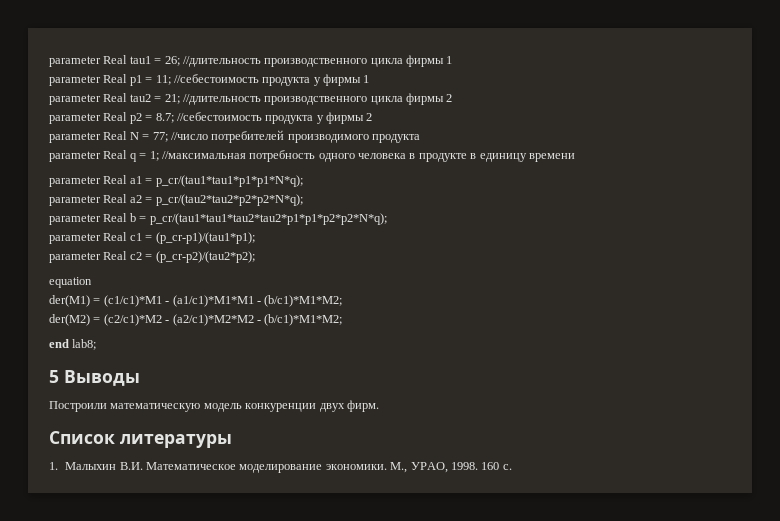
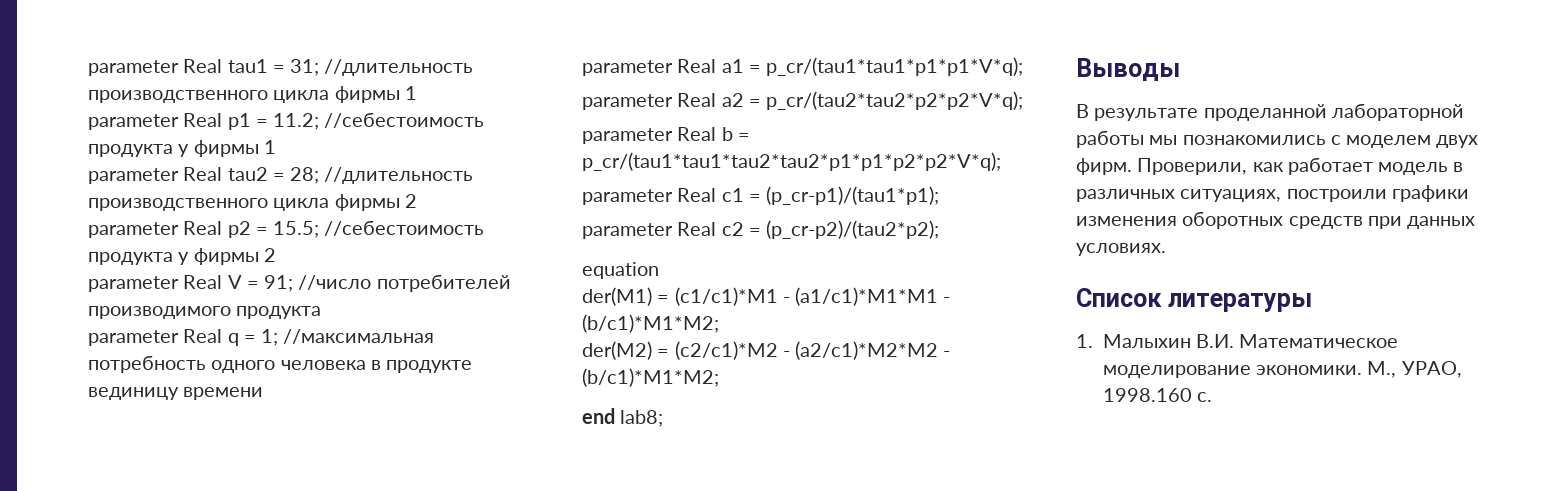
[164,56,180,66] 26; -> [290,59,320,76] 31;
[155,75,171,85] 11; -> [273,113,320,130] 11.2;
[164,94,180,104] 21; -> [290,167,320,184] 28;
[155,113,174,123] 8.7; -> [273,221,320,238] 15.5;
[129,132,168,142] N = 77; -> [227,275,294,292] V = 91;
[470,153,527,162] в единицу -> [88,387,179,400] вединицу
[155,175,303,187] p_cr/(tau1*tau1*p1*p1*N*q); -> [766,57,1024,76] p_cr/(tau1*tau1*p1*p1*V*q);
[155,194,303,206] p_cr/(tau2*tau2*p2*p2*N*q); -> [766,91,1024,110] p_cr/(tau2*tau2*p2*p2*V*q);
[149,213,387,225] p_cr/(tau1*tau1*tau2*tau2*p1*p1*p2*p2*N*q); -> [582,152,1001,171] p_cr/(tau1*tau1*tau2*tau2*p1*p1*p2*p2*V*q);
[49,370,59,383] 5 -> (664, 418) none
[49,400,379,412] Построили математическую модель конкуренции двух фирм. -> [1076,103,1464,121] [1076,130,1479,148] [1076,157,1464,175] [1076,185,1469,202] [1076,211,1476,229] [1076,243,1166,256] В результате проделанной лабораторной работы мы познакомились с моделем двух фирм. Проверили, как работает модель в различных ситуациях, построили графики изменения оборотных средств при данных условиях.
[450,462,500,470] 1998. 160 -> [1102,388,1192,402] 1998.160

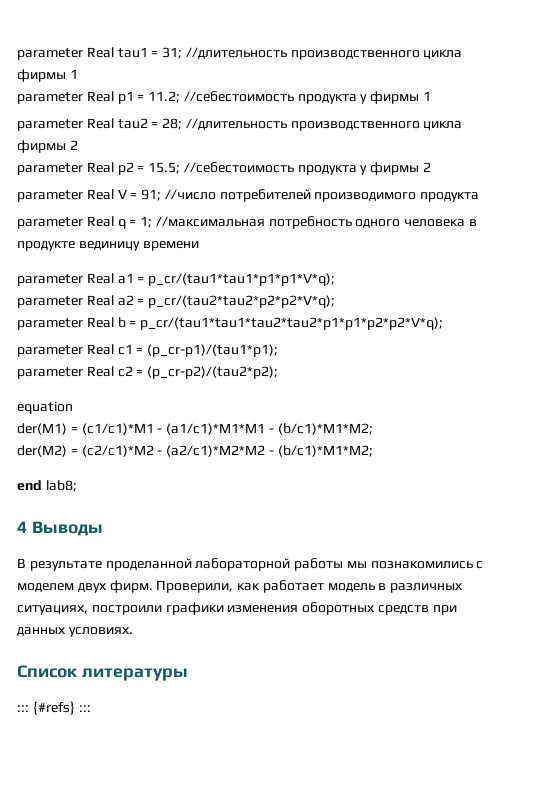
(664, 418) none -> [17,521,27,533] 4
[1076,334,1399,348] [1102,361,1462,378] [1102,388,1213,402] 1. Малыхин В.И. Математическое моделирование экономики. М., УРАО, 1998.160 с. -> [17,701,91,715] ::: {#refs} :::

